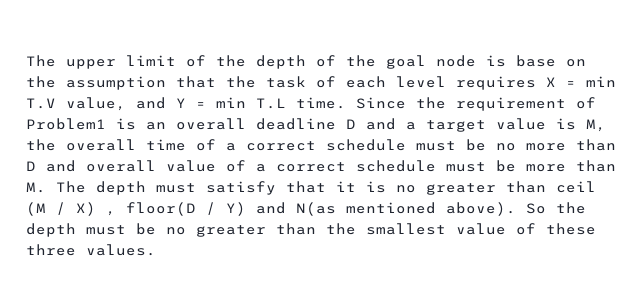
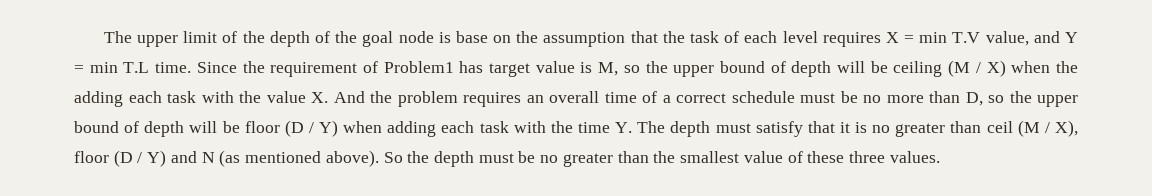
[116,118,606,132] [26,139,56,151] is an overall deadline D and a target value is M, the -> [459,60,1078,77] [74,91,544,107] has target value is M, so the upper bound of depth will be ceiling (M / X) when the adding each task with the value X. And the problem requires an
[26,160,616,172] [26,182,46,193] D and overall value of a correct schedule must be more than M. -> [965,91,1078,107] [74,120,633,137] D, so the upper bound of depth will be floor (D / Y) when adding each task with the time Y.
[76,202,196,216] X) , floor(D -> [1054,120,1078,137] [74,150,133,167] X), floor (D
[296,202,336,216] N(as -> [201,150,241,167] N (as

